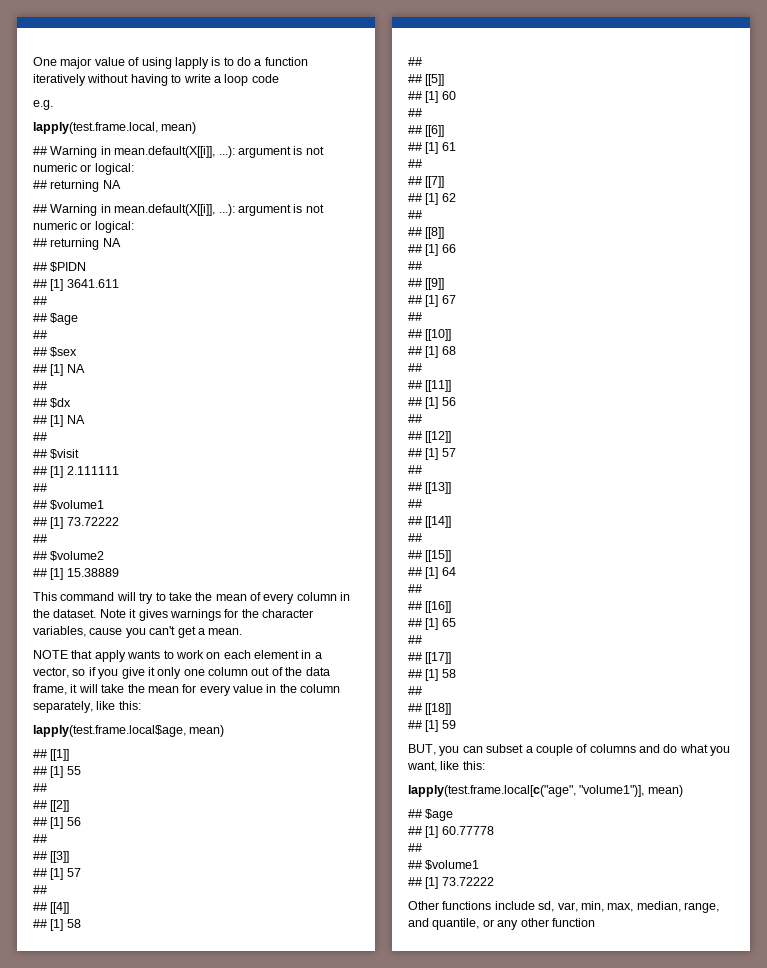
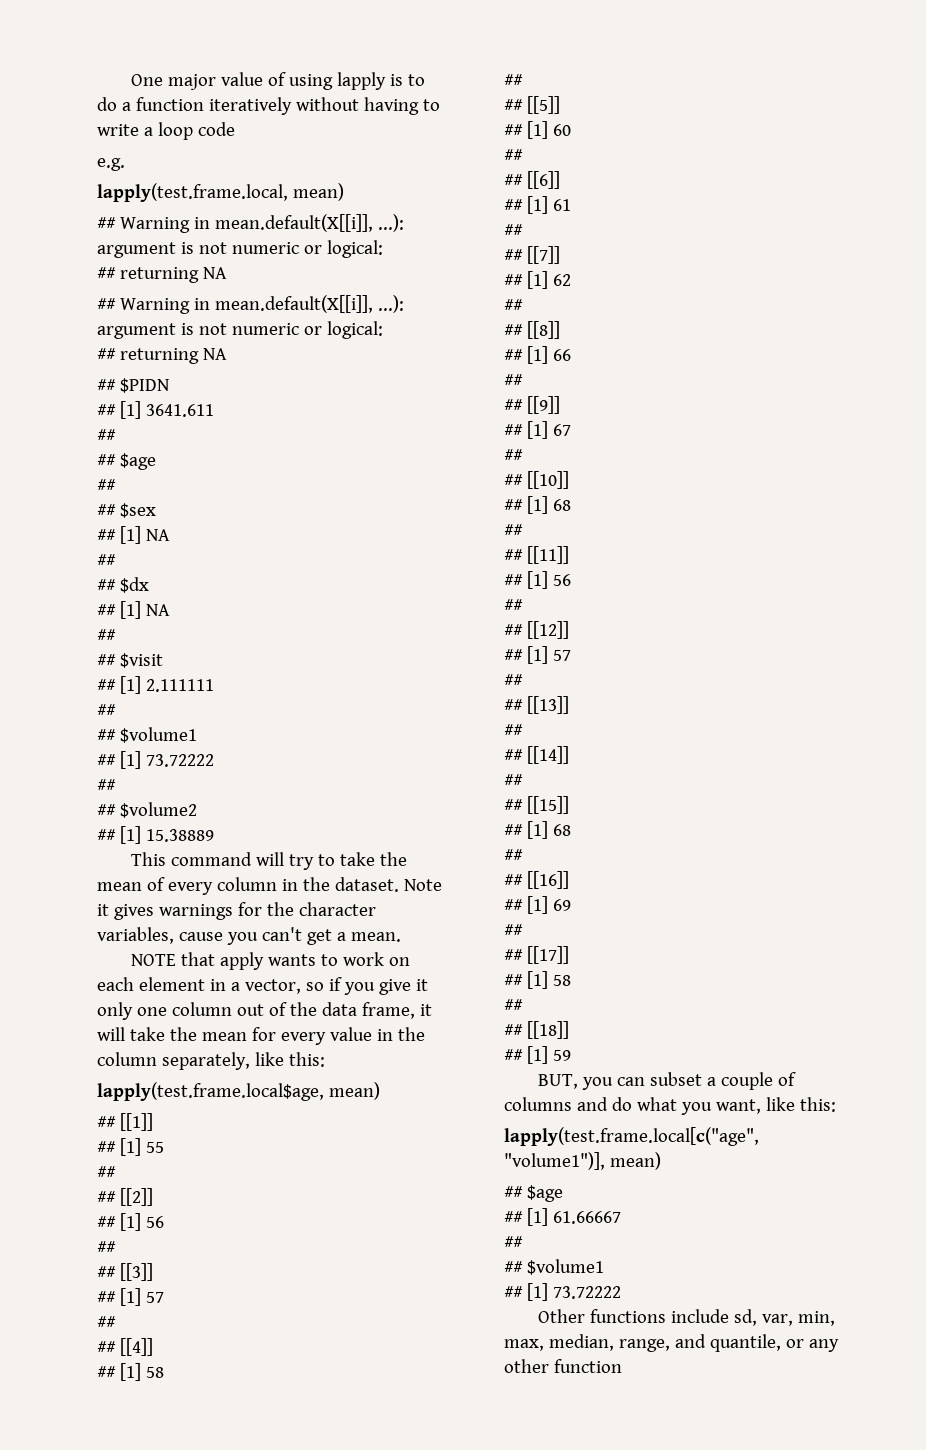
[441,567,456,576] 64 -> [552,824,571,836] 68
[441,618,456,627] 65 -> [552,899,571,911] 69
[441,826,494,835] 60.77778 -> [552,1211,621,1224] 61.66667

